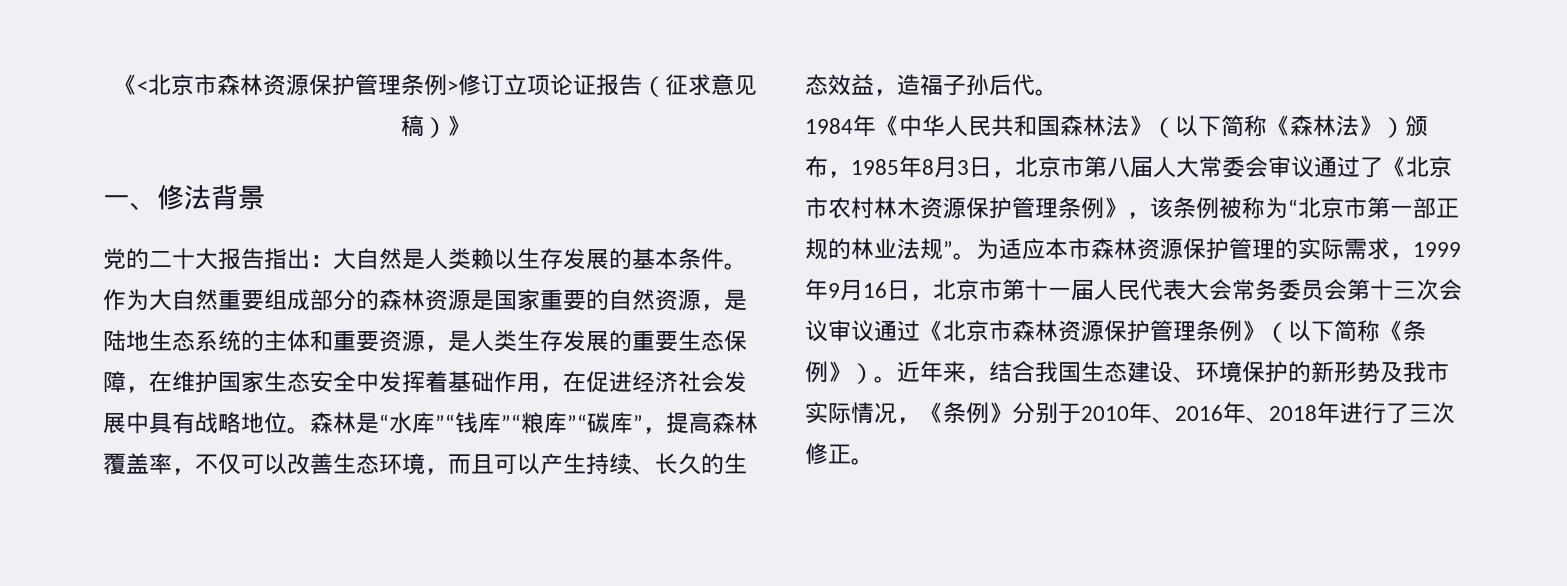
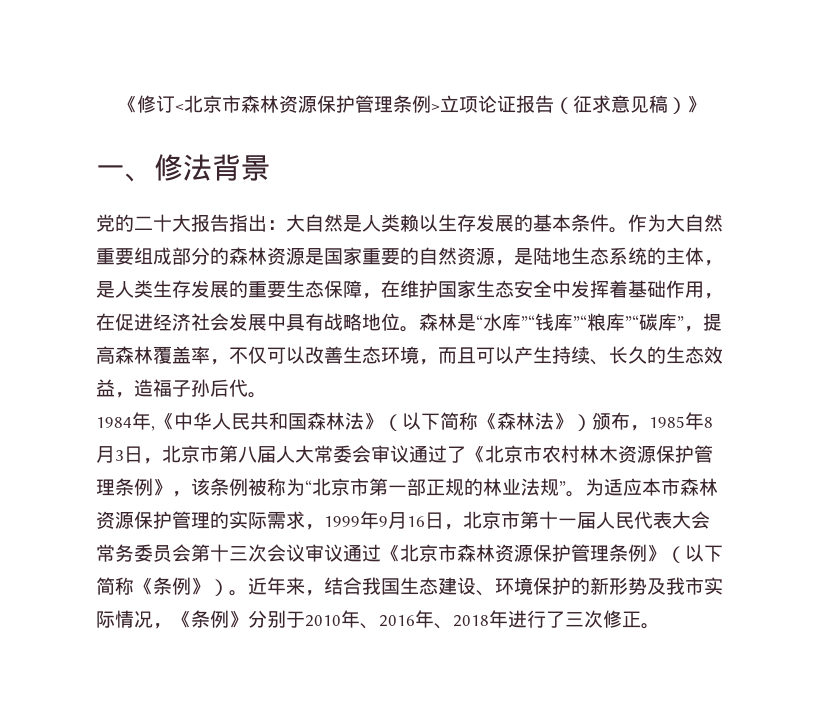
[113,74,137,95] 《 -> [117,95,175,113] 《修订
[457,74,504,96] 修订 -> (440, 107) none
[310,330,425,352] 和重要资源 -> (704, 256) none
(876, 125) none -> [151,426,155,431] ,

